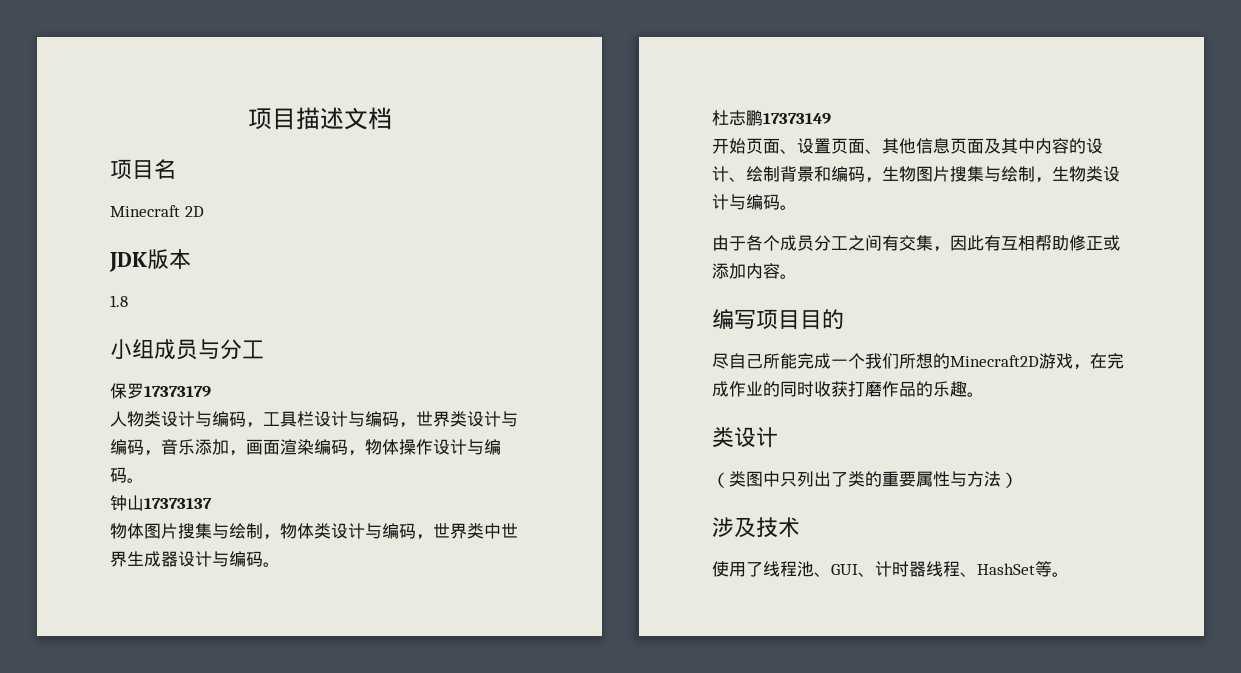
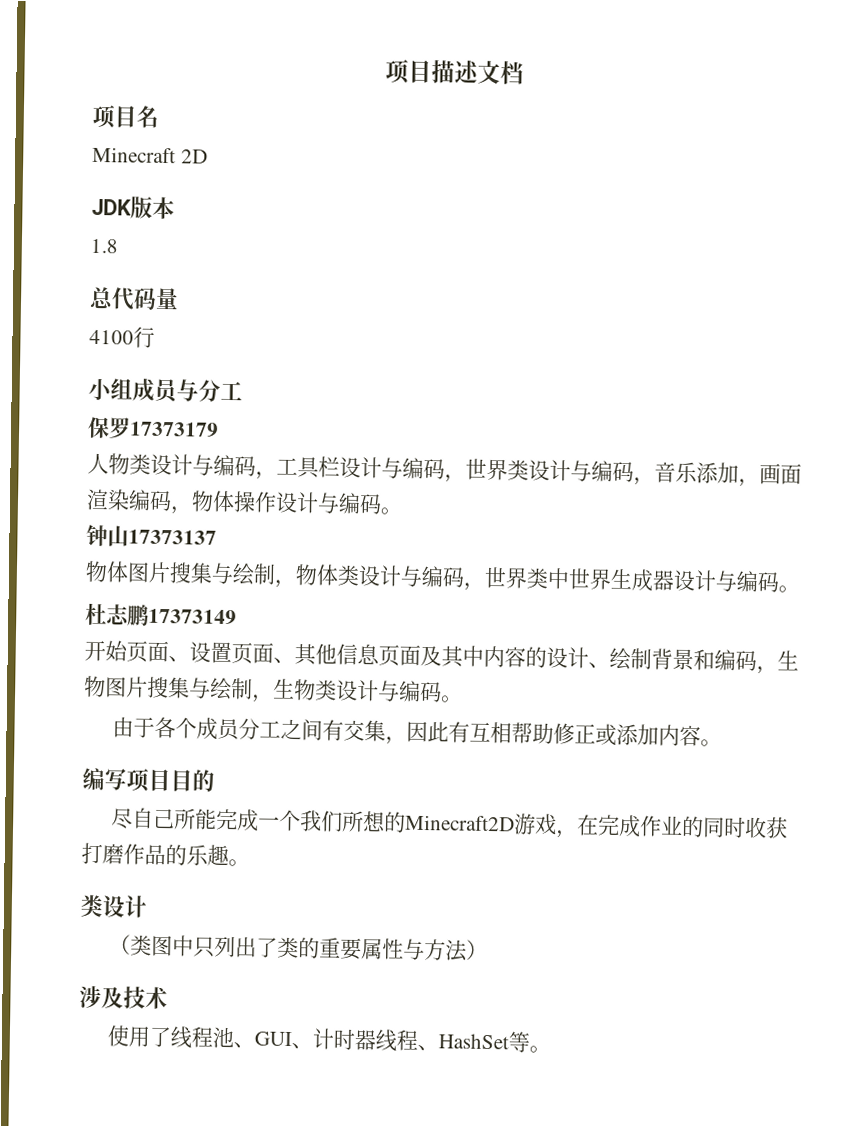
(128, 301) none -> [89,286,179,311] [89,326,155,348] // 总代码量 // 4100行

